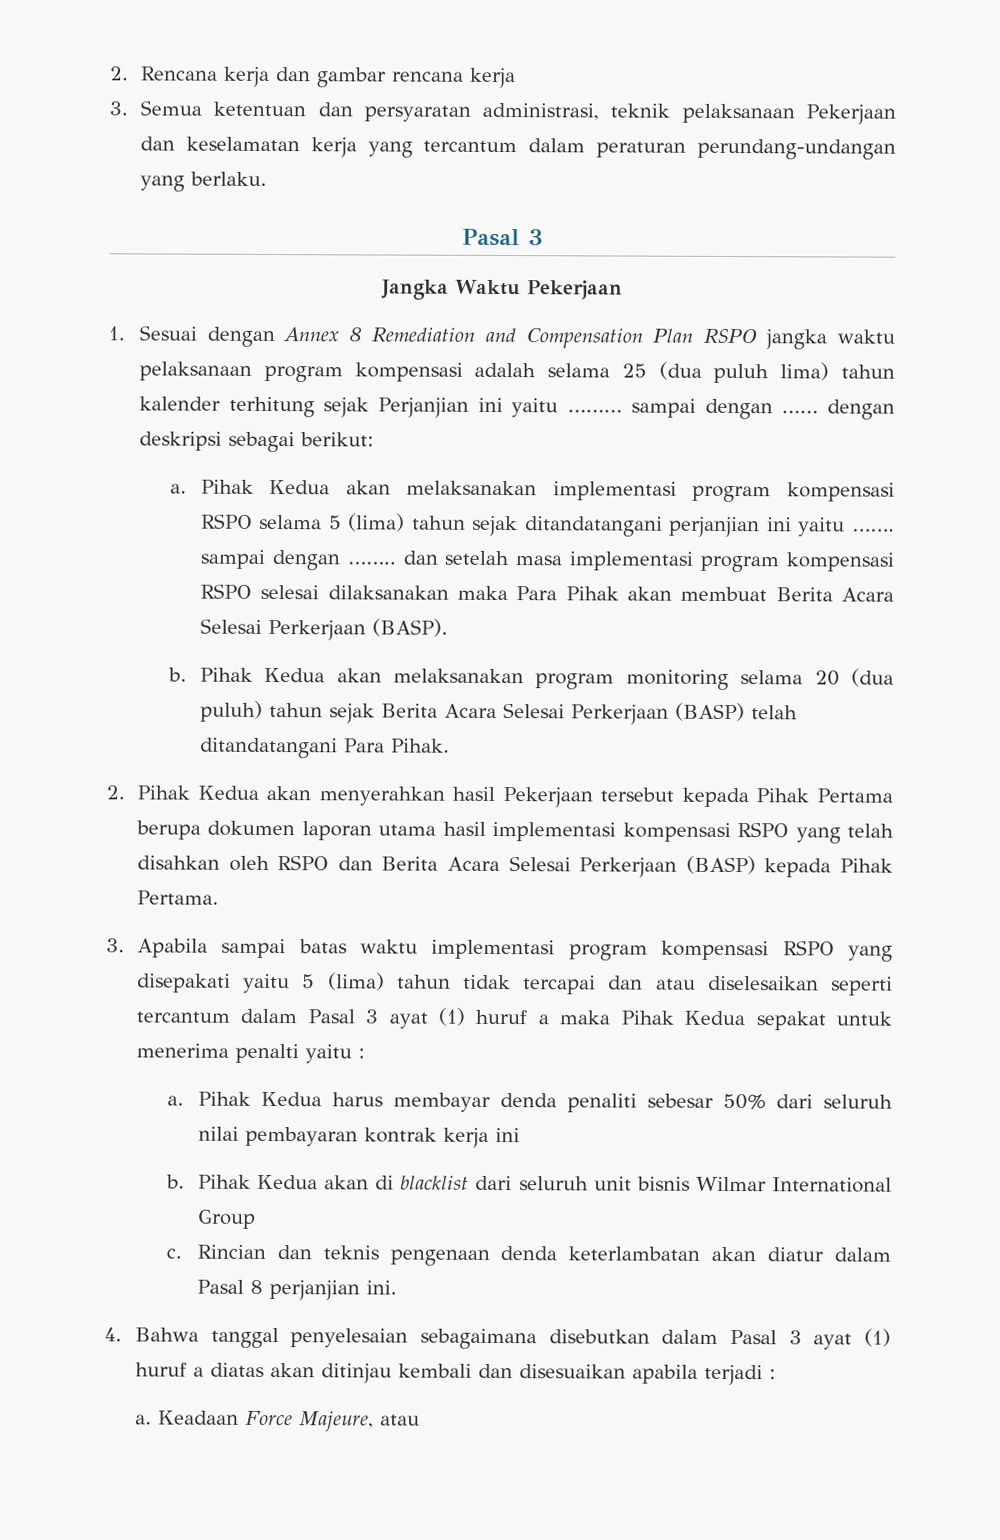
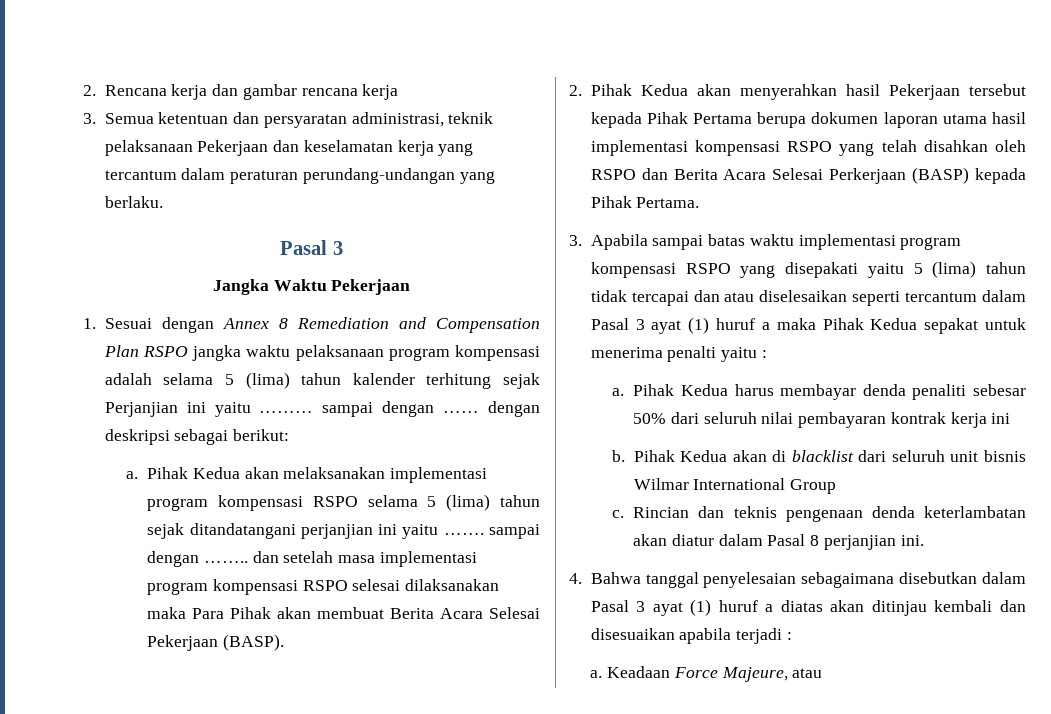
[621,361,830,384] 25 (dua puluh lima) -> [224,372,290,389] 5 (lima)
[267,619,366,641] Perkerjaan -> [147,635,219,651] Pekerjaan
[167,667,895,690] [199,700,798,725] [199,737,450,759] // b. Pihak Kedua akan melaksanakan program monitoring selama 20 (dua puluh) tahun sejak Berita Acara Selesai Perkerjaan (BASP) telah ditandatangani Para Pihak. -> (285, 642) none

